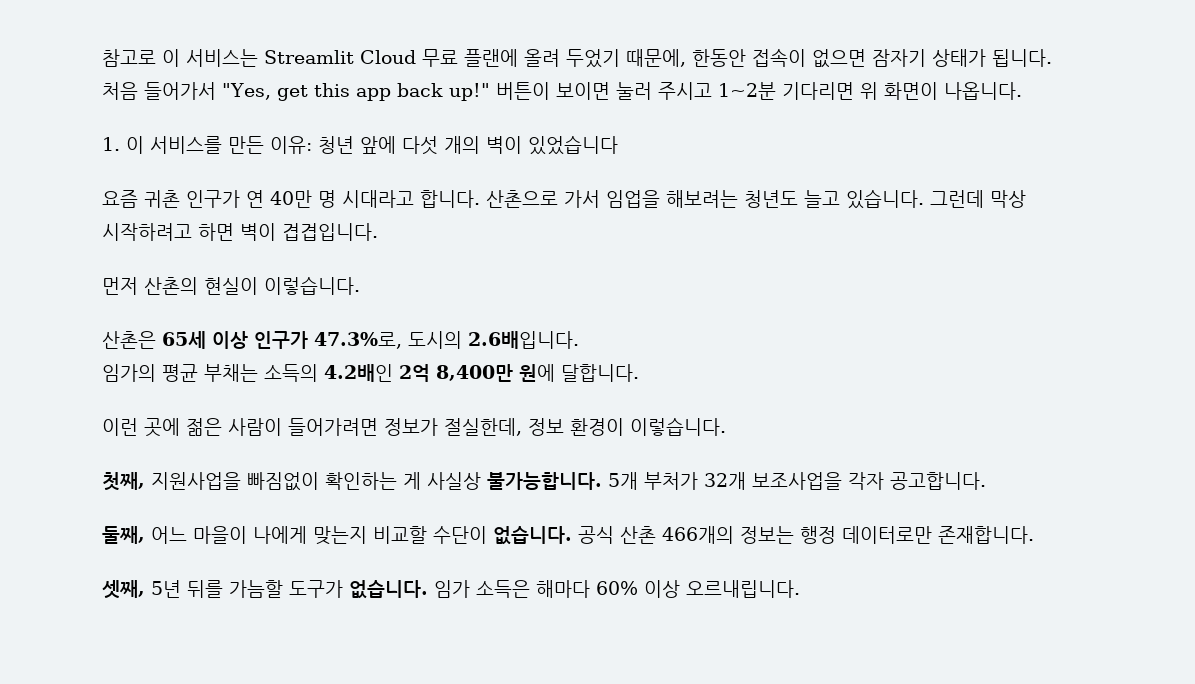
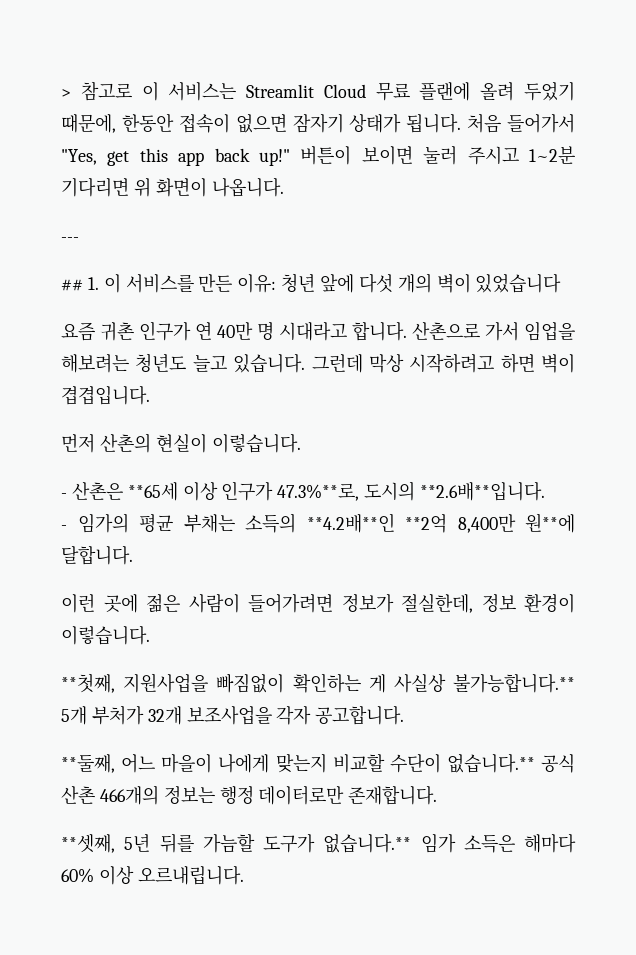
(102, 58) none -> [61,89,71,98] >
(1022, 91) none -> [61,237,79,242] [61,279,83,291] --- // ##
[102,331,579,349] [102,364,555,382] 산촌은 65세 이상 인구가 47.3%로, 도시의 2.6배입니다. // 임가의 평균 부채는 소득의 4.2배인 2억 8,400만 원에 -> [61,481,546,501] [61,513,575,533] - 산촌은 **65세 이상 인구가 47.3%**로, 도시의 **2.6배**입니다. // - 임가의 평균 부채는 소득의 **4.2배**인 **2억 8,400만 원**에
[102,472,145,491] 첫째, -> [61,673,115,693] **첫째,
[487,472,602,490] 불가능합니다. -> [453,673,576,693] 불가능합니다.**
[102,526,145,544] 둘째, -> [61,754,115,773] **둘째,
[493,526,572,545] 없습니다. -> [446,753,535,773] 없습니다.**
[102,580,145,599] 셋째, -> [61,834,115,853] **셋째,
[349,580,428,599] 없습니다. -> [323,833,412,853] 없습니다.**

